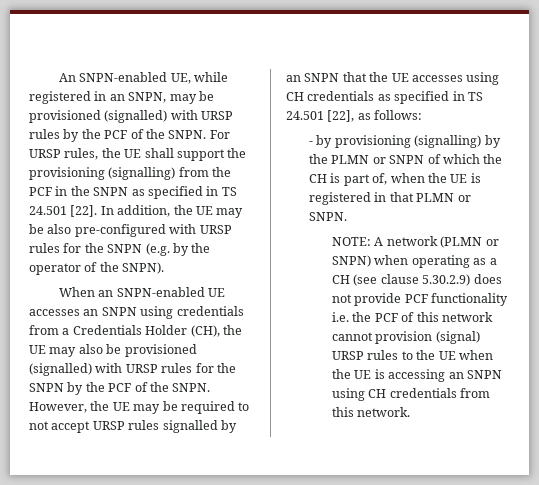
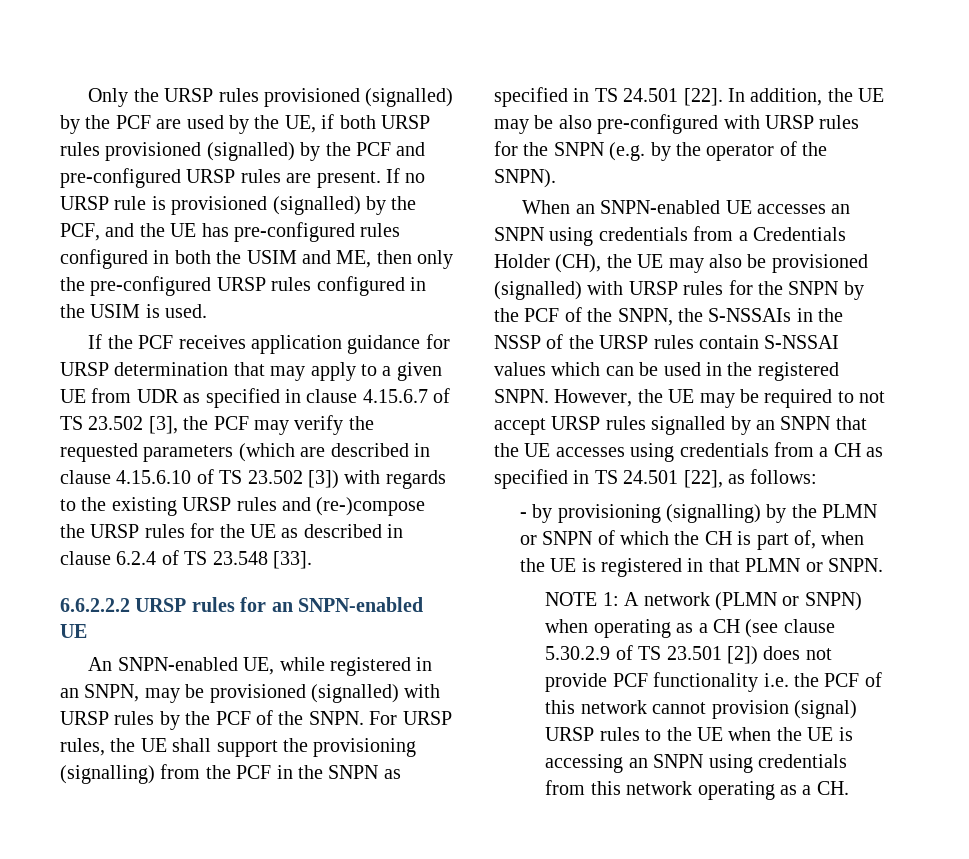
(58, 77) none -> [88,88,454,107] [60,114,430,134] [60,142,426,161] [60,168,426,188] [60,196,417,215] [60,222,401,242] [60,249,454,269] [60,276,426,296] [60,304,208,318] [88,334,450,354] [60,362,442,381] [60,388,451,408] [60,415,374,435] [60,443,430,462] [60,469,446,489] [60,497,426,516] [60,523,404,538] [60,550,312,569] [60,597,423,612] [60,624,87,638] Only the URSP rules provisioned (signalled) by the PCF are used by the UE, if both URSP rules provisioned (signalled) by the PCF and pre-configured URSP rules are present. If no URSP rule is provisioned (signalled) by the PCF, and the UE has pre-configured rules configured in both the USIM and ME, then only the pre-configured URSP rules configured in the USIM is used. // If the PCF receives application guidance for URSP determination that may apply to a given UE from UDR as specified in clause 4.15.6.7 of TS 23.502 [3], the PCF may verify the requested parameters (which are described in clause 4.15.6.10 of TS 23.502 [3]) with regards to the existing URSP rules and (re-)compose the URSP rules for the UE as described in clause 6.2.4 of TS 23.548 [33]. // 6.6.2.2.2 URSP rules for an SNPN-enabled UE //
(169, 387) none -> [617,308,844,326] [494,334,840,349] [494,362,839,381] SNPN, the S-NSSAIs in the NSSP of the URSP rules contain S-NSSAI values which can be used in the registered
[286,91,375,101] CH credentials -> [679,442,861,457] credentials from a CH
[332,237,372,246] NOTE: -> [545,592,619,606] NOTE 1:
[422,274,471,286] 5.30.2.9) -> [545,645,758,665] 5.30.2.9 of TS 23.501 [2])
[368,389,387,398] CH -> (753, 763) none
[357,407,411,417] network. -> [626,781,849,800] network operating as a CH.

